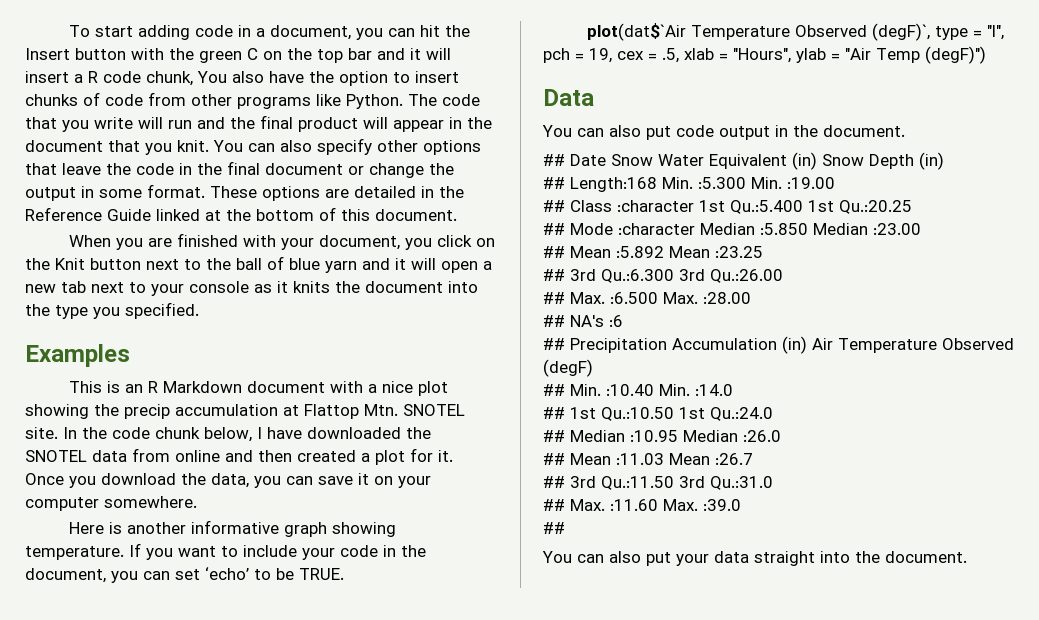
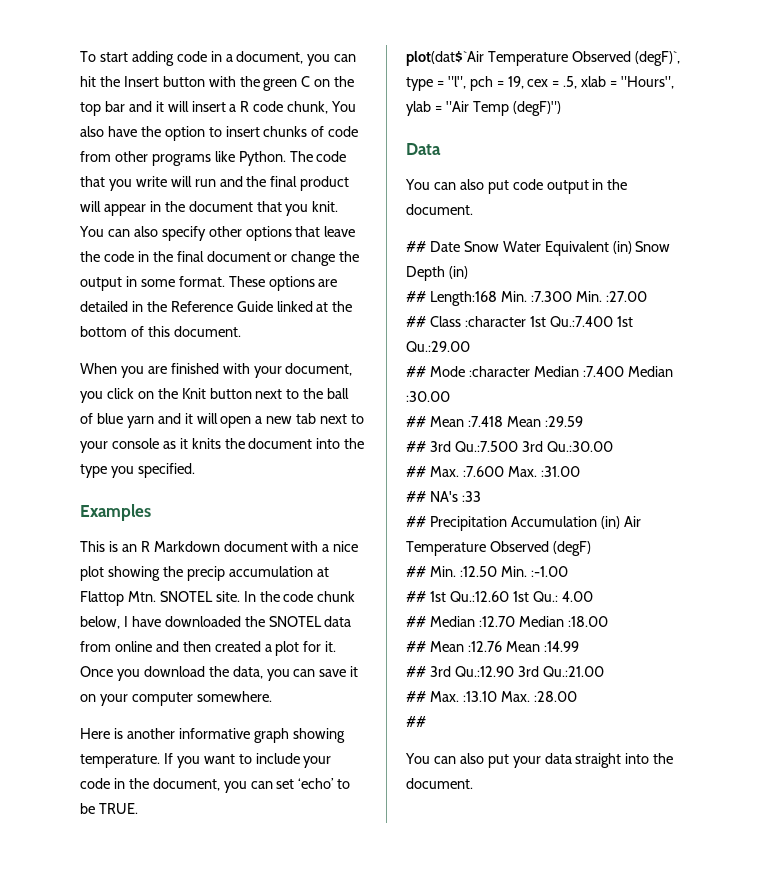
[698,177,835,189] :5.300 Min. :19.00 -> [530,291,647,302] :7.300 Min. :27.00
[730,200,912,214] Qu.:5.400 1st Qu.:20.25 -> [549,316,633,327] [406,341,470,352] Qu.:7.400 1st Qu.:29.00
[760,223,921,235] [543,246,763,258] [543,269,783,283] [543,292,751,304] :5.850 Median :23.00 // ## Mean :5.892 Mean :23.25 // ## 3rd Qu.:6.300 3rd Qu.:26.00 // ## Max. :6.500 Max. :28.00 -> [582,366,673,377] [406,391,450,402] [406,416,583,427] [406,441,613,452] [406,466,580,477] :7.400 Median :30.00 // ## Mean :7.418 Mean :29.59 // ## 3rd Qu.:7.500 3rd Qu.:30.00 // ## Max. :7.600 Max. :31.00
[609,315,623,327] :6 -> [461,491,481,502] :33
[606,384,733,396] :10.40 Min. :14.0 -> [459,566,568,577] :12.50 Min. :-1.00
[601,407,773,421] Qu.:10.50 1st Qu.:24.0 -> [449,591,593,602] Qu.:12.60 1st Qu.: 4.00
[630,430,781,442] [543,453,753,465] [543,476,773,490] [543,499,741,511] :10.95 Median :26.0 // ## Mean :11.03 Mean :26.7 // ## 3rd Qu.:11.50 3rd Qu.:31.0 // ## Max. :11.60 Max. :39.0 -> [478,616,608,627] [406,641,579,652] [406,666,604,677] [406,691,577,702] :12.70 Median :18.00 // ## Mean :12.76 Mean :14.99 // ## 3rd Qu.:12.90 3rd Qu.:21.00 // ## Max. :13.10 Max. :28.00

